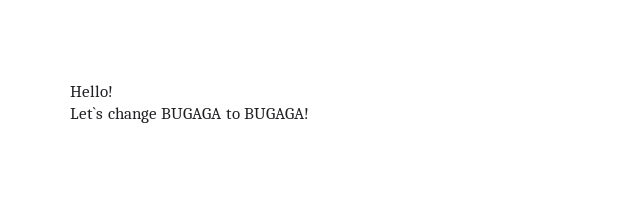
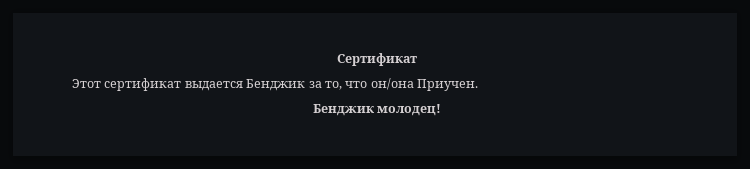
[70,85,113,97] [70,107,310,123] Hello! // Let`s change BUGAGA to BUGAGA! -> [337,53,417,66] [72,78,478,91] [312,104,442,116] Сертификат // Этот сертификат выдается Бенджик за то, что он/она Приучен. // Бенджик молодец!

